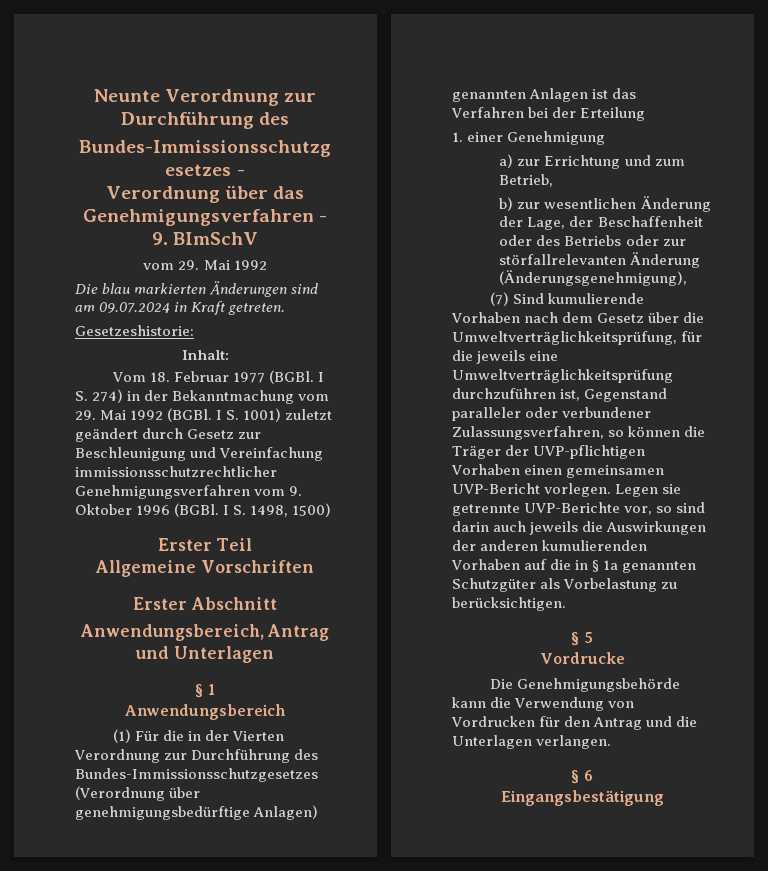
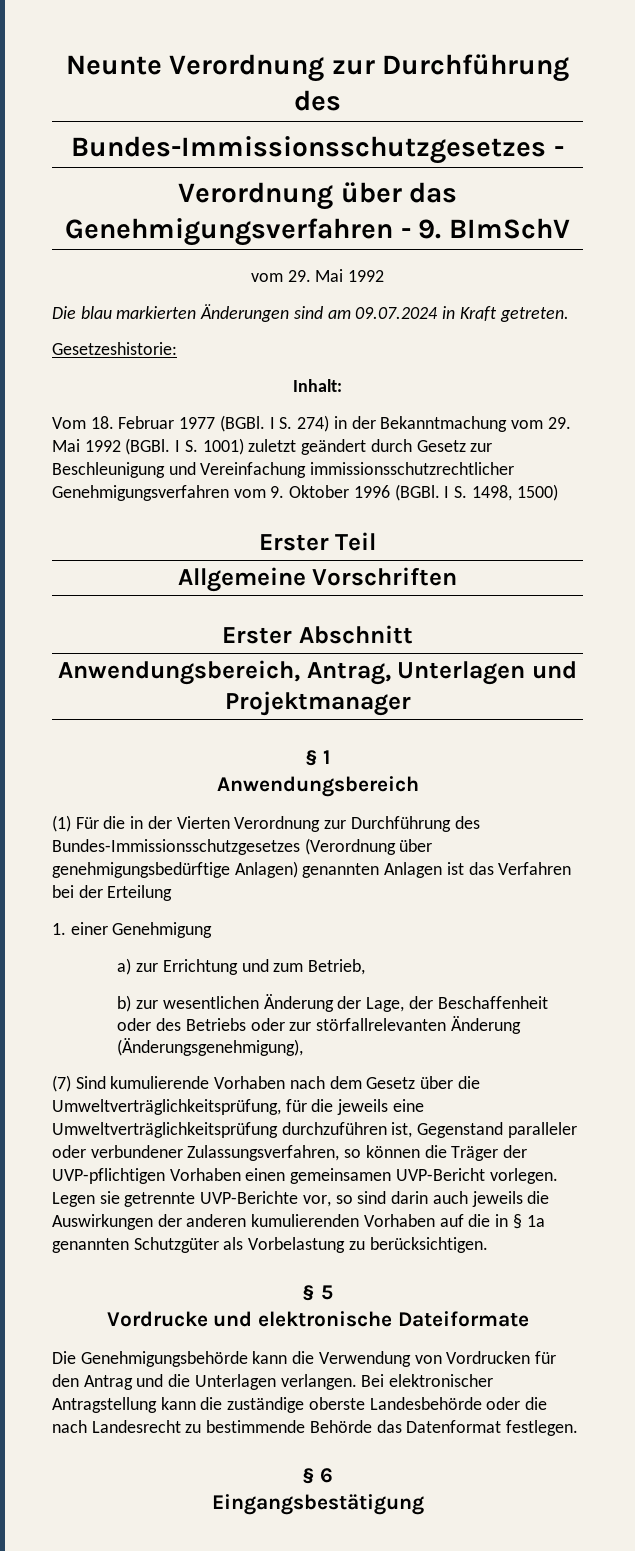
[267,624,330,641] [135,646,274,663] Antrag und Unterlagen -> [306,661,577,685] [224,691,411,716] Antrag, Unterlagen und Projektmanager
(625, 658) none -> [213,1311,529,1327] und elektronische Dateiformate
(612, 742) none -> [361,1374,494,1387] [52,1397,548,1413] [52,1420,579,1436] Bei elektronischer Antragstellung kann die zuständige oberste Landesbehörde oder die nach Landesrecht zu bestimmende Behörde das Datenformat festlegen.

